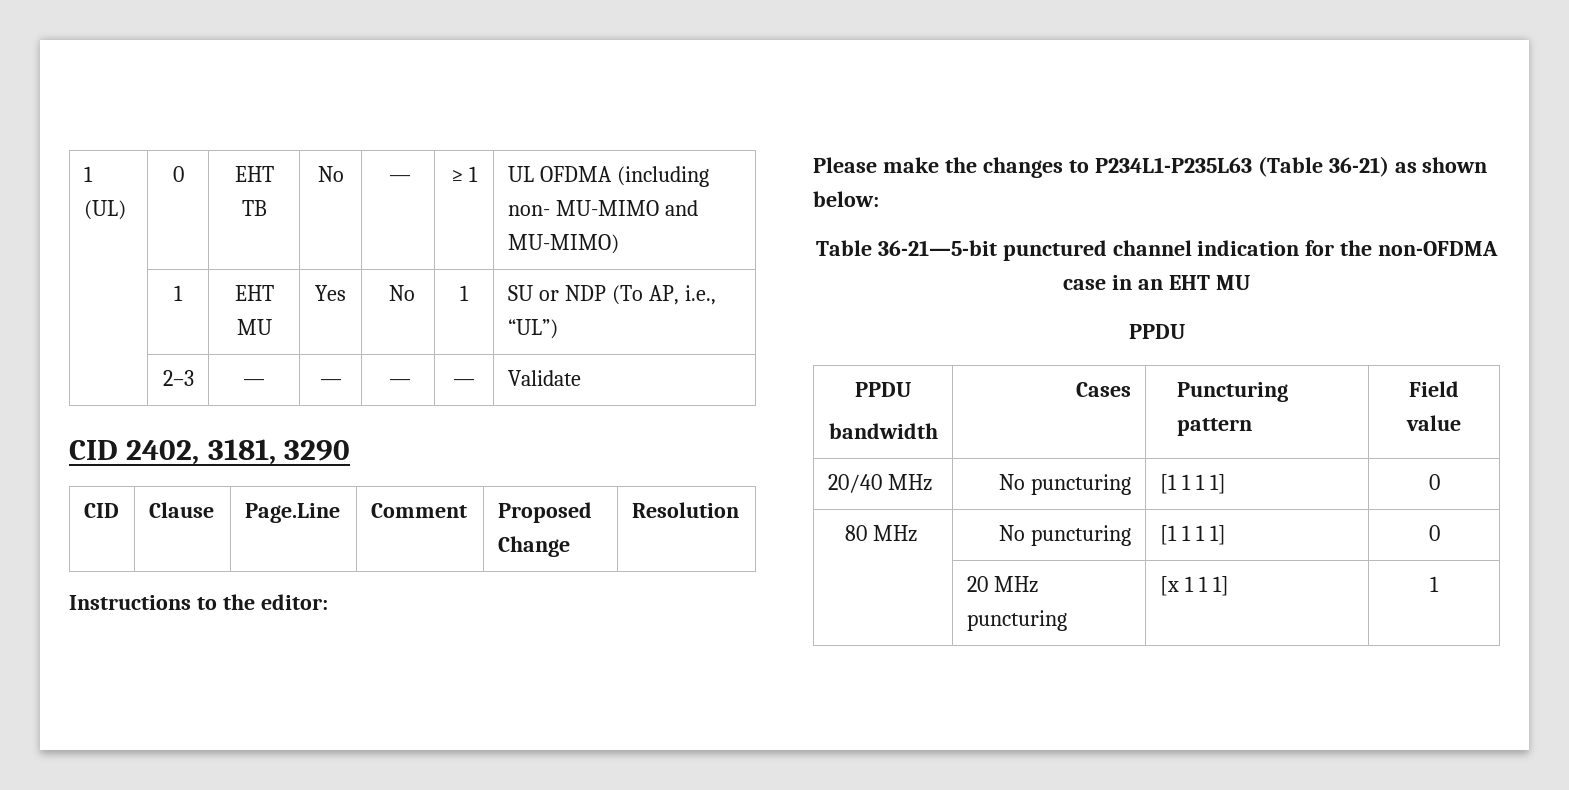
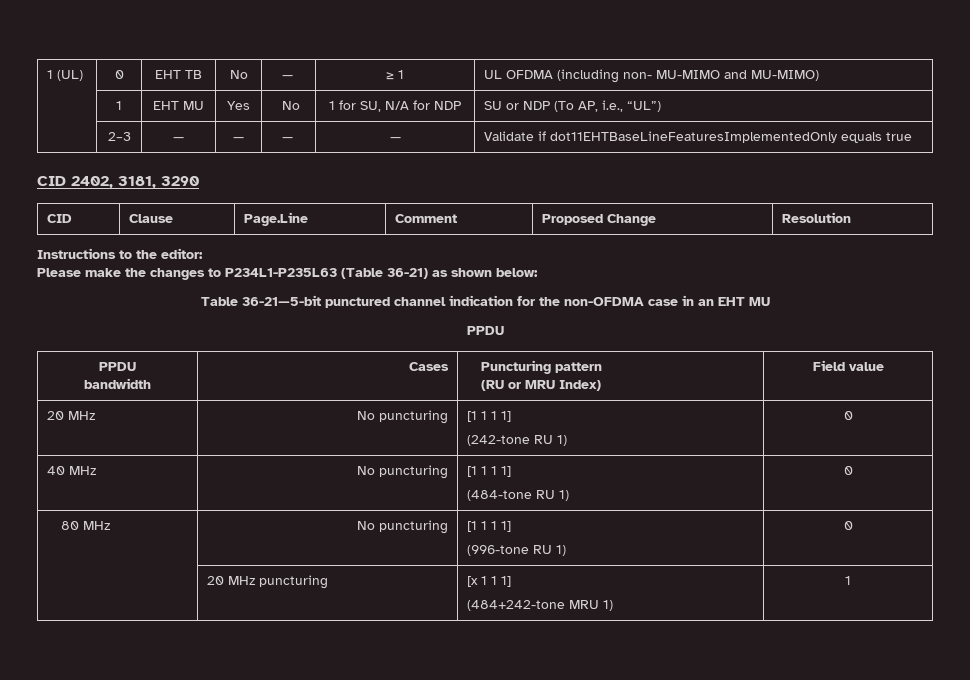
(469, 293) none -> [338,100,461,112] for SU, N/A for NDP
(581, 378) none -> [538,131,913,143] if dot11EHTBaseLineFeaturesImplementedOnly equals true
(1252, 427) none -> [481,380,602,391] // (RU or MRU Index)
[827,474,932,493] [999,474,1132,495] [1159,474,1226,494] 20/40 MHz | No puncturing | [1 1 1 1] -> [47,411,97,420] [356,410,448,424] [467,411,512,422] [467,435,568,446] [843,411,853,420] [47,466,98,475] [356,465,448,479] [467,466,512,477] [467,490,570,501] 20 MHz | No puncturing | [1 1 1 1] // (242-tone RU 1) | 0 // 40 MHz | No puncturing | [1 1 1 1] // (484-tone RU 1)
(1226, 535) none -> [467,545,567,556] // (996-tone RU 1)
(1229, 586) none -> [467,600,614,611] // (484+242-tone MRU 1)

